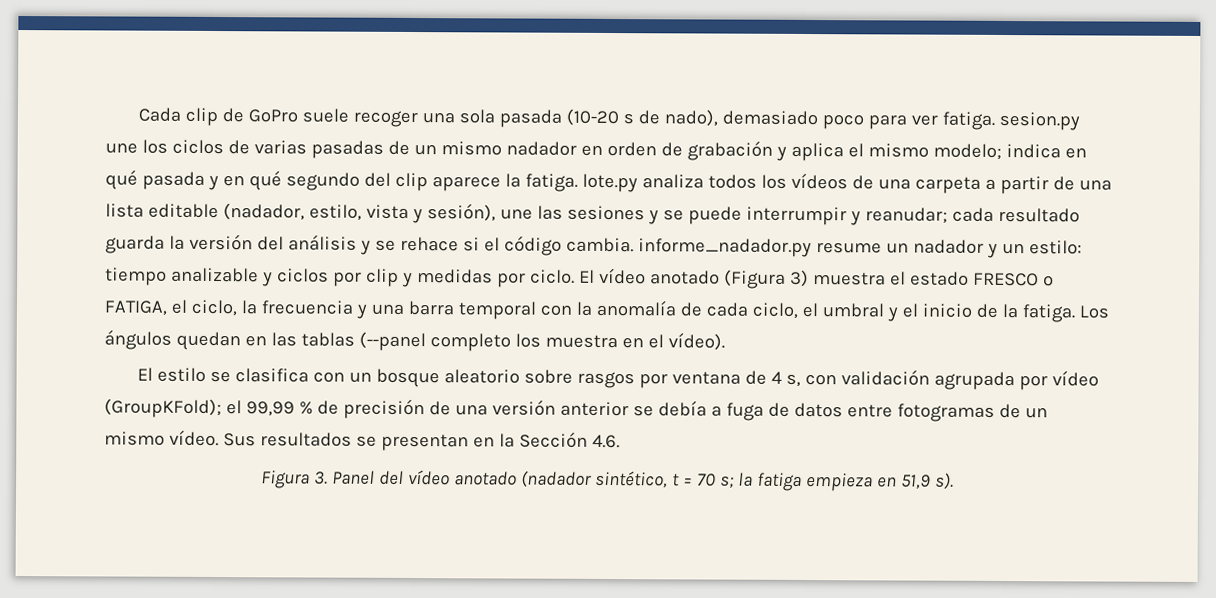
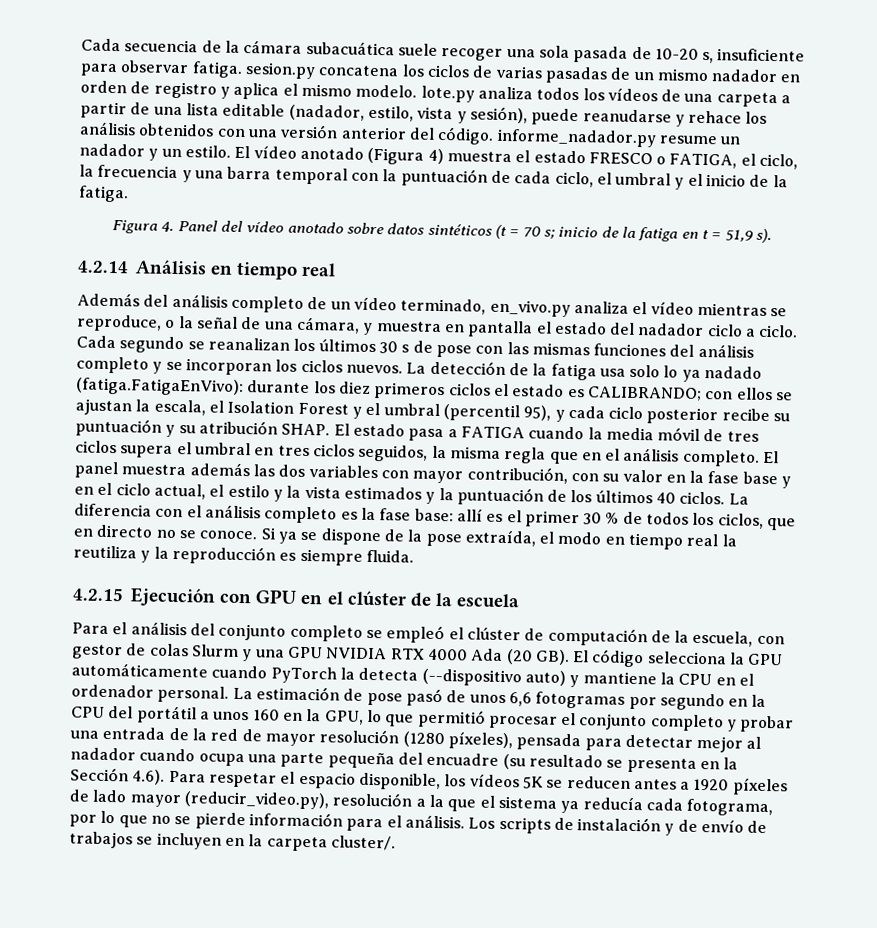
[137,107,298,127] Cada clip de GoPro -> [81,38,395,56] Cada secuencia de la cámara subacuática
[565,108,938,130] (10-20 s de nado), demasiado poco para ver -> [631,46,806,64] [80,60,190,77] de 10-20 s, insuficiente para observar
[105,142,138,154] une -> [318,65,400,77] concatena
[686,140,773,161] grabación -> [153,81,217,99] registro
[932,143,1087,160] [105,169,578,192] modelo; indica en qué pasada y en qué segundo del clip aparece la fatiga. -> [355,84,418,98] modelo.
[499,205,1080,226] [105,233,634,256] une las sesiones y se puede interrumpir y reanudar; cada resultado guarda la versión del análisis y se rehace si el código cambia. -> [531,108,768,127] [79,121,495,145] puede reanudarse y rehace los análisis obtenidos con una versión anterior del código.
[1028,240,1082,255] [105,267,575,288] estilo: tiempo analizable y ciclos por clip y medidas por ciclo. -> [184,145,231,158] estilo.
[789,269,809,288] 3) -> [427,148,444,165] 4)
[595,299,676,317] anomalía -> [400,168,488,187] puntuación
[1078,305,1109,319] [104,329,725,352] [136,367,1099,391] [104,398,1048,422] [104,429,620,452] Los ángulos quedan en las tablas (--panel completo los muestra en el vídeo). // El estilo se clasifica con un bosque aleatorio sobre rasgos por ventana de 4 s, con validación agrupada por vídeo (GroupKFold); el 99,99 % de precisión de una versión anterior se debía a fuga de datos entre fotogramas de un mismo vídeo. Sus resultados se presentan en la Sección 4.6. -> (129, 194) none
[314,471,329,485] 3. -> [161,220,175,232] 4.
[521,470,954,492] (nadador sintético, t = 70 s; la fatiga empieza en 51,9 s). -> [347,222,772,244] [77,259,337,280] [77,292,788,317] [76,314,799,338] [76,335,754,358] [76,356,763,382] [76,377,793,401] [75,398,791,425] [75,418,759,442] [75,440,780,467] [74,461,792,489] [74,482,749,506] [74,503,797,531] [73,524,737,550] [73,545,414,566] [72,587,521,609] [72,621,785,647] [72,643,784,668] [71,662,754,688] [71,684,767,711] [71,705,795,733] [70,726,762,753] [70,747,739,773] [70,767,788,796] [69,789,774,817] [69,810,768,836] [69,831,396,852] sobre datos sintéticos (t = 70 s; inicio de la fatiga en t = 51,9 s). // 4.2.14 Análisis en tiempo real // Además del análisis completo de un vídeo terminado, en_vivo.py analiza el vídeo mientras se reproduce, o la señal de una cámara, y muestra en pantalla el estado del nadador ciclo a ciclo. Cada segundo se reanalizan los últimos 30 s de pose con las mismas funciones del análisis completo y se incorporan los ciclos nuevos. La detección de la fatiga usa solo lo ya nadado (fatiga.FatigaEnVivo): durante los diez primeros ciclos el estado es CALIBRANDO; con ellos se ajustan la escala, el Isolation Forest y el umbral (percentil 95), y cada ciclo posterior recibe su puntuación y su atribución SHAP. El estado pasa a FATIGA cuando la media móvil de tres ciclos supera el umbral en tres ciclos seguidos, la misma regla que en el análisis completo. El panel muestra además las dos variables con mayor contribución, con su valor en la fase base y en el ciclo actual, el estilo y la vista estimados y la puntuación de los últimos 40 ciclos. La diferencia con el análisis completo es la fase base: allí es el primer 30 % de todos los ciclos, que en directo no se conoce. Si ya se dispone de la pose extraída, el modo en tiempo real la reutiliza y la reproducción es siempre fluida. // 4.2.15 Ejecución con GPU en el clúster de la escuela // Para el análisis del conjunto completo se empleó el clúster de computación de la escuela, con gestor de colas Slurm y una GPU NVIDIA RTX 4000 Ada (20 GB). El código selecciona la GPU automáticamente cuando PyTorch la detecta (--dispositivo auto) y mantiene la CPU en el ordenador personal. La estimación de pose pasó de unos 6,6 fotogramas por segundo en la CPU del portátil a unos 160 en la GPU, lo que permitió procesar el conjunto completo y probar una entrada de la red de mayor resolución (1280 píxeles), pensada para detectar mejor al nadador cuando ocupa una parte pequeña del encuadre (su resultado se presenta en la Sección 4.6). Para respetar el espacio disponible, los vídeos 5K se reducen antes a 1920 píxeles de lado mayor (reducir_video.py), resolución a la que el sistema ya reducía cada fotograma, por lo que no se pierde información para el análisis. Los scripts de instalación y de envío de trabajos se incluyen en la carpeta cluster/.

